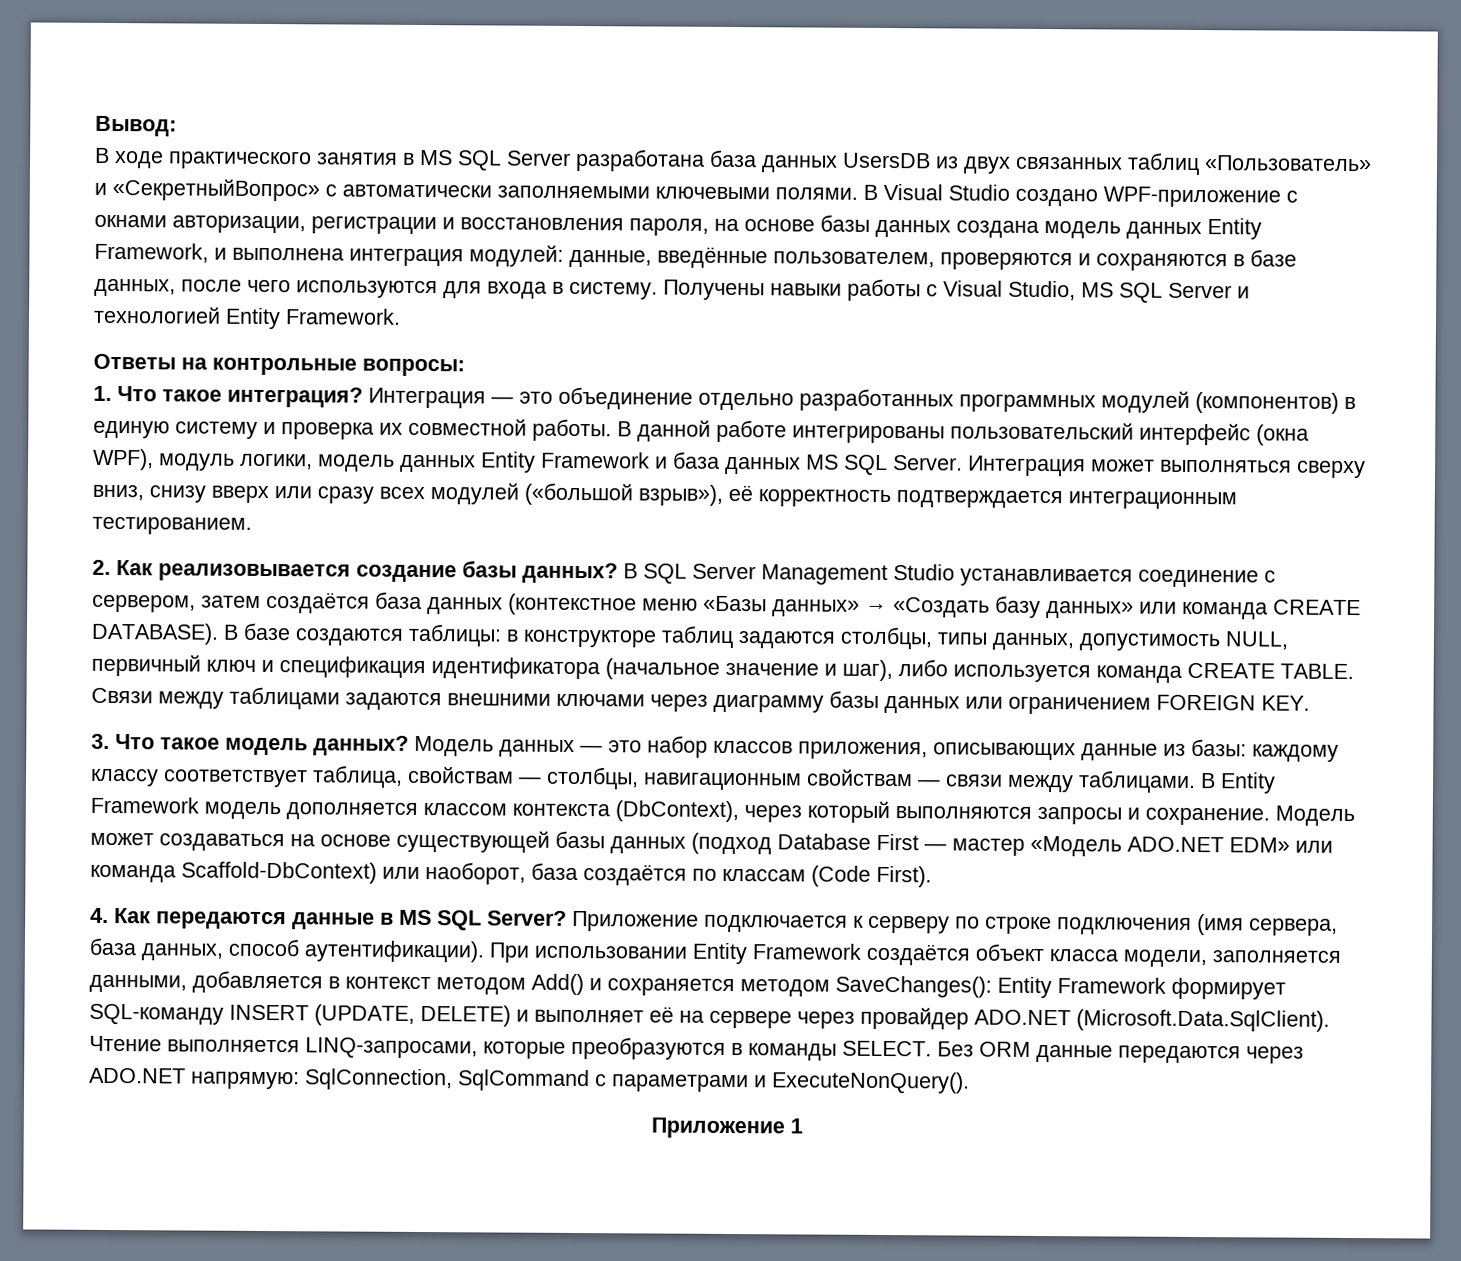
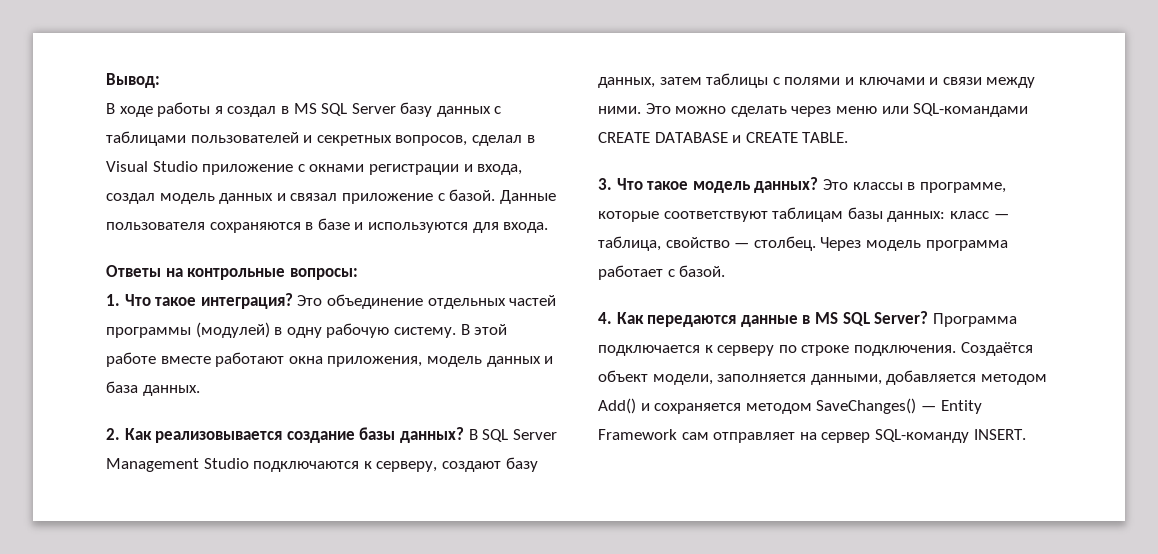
[168,151,398,170] практического занятия -> [157,102,277,117] работы я создал
[575,148,1372,176] [94,178,1281,208] разработана база данных UsersDB из двух связанных таблиц «Пользователь» и «СекретныйВопрос» с автоматически заполняемыми ключевыми полями. В Visual Studio создано WPF-приложение -> [400,102,502,117] [106,131,535,146] [106,161,294,175] базу данных с таблицами пользователей и секретных вопросов, сделал в Visual Studio приложение
[172,215,306,234] авторизации, -> (365, 168) none
[460,214,1262,240] [94,242,1297,272] [94,278,1250,303] [93,305,401,330] восстановления пароля, на основе базы данных создана модель данных Entity Framework, и выполнена интеграция модулей: данные, введённые пользователем, проверяются и сохраняются в базе данных, после чего используются для входа в систему. Получены навыки работы с Visual Studio, MS SQL Server и технологией Entity Framework. -> [477,164,523,175] [106,189,556,204] [106,218,549,233] входа, создал модель данных и связал приложение с базой. Данные пользователя сохраняются в базе и используются для входа.
[368,386,1356,414] [93,417,1309,446] [93,448,1366,479] [92,482,1237,510] [92,516,252,535] Интеграция — это объединение отдельно разработанных программных модулей (компонентов) в единую систему и проверка их совместной работы. В данной работе интегрированы пользовательский интерфейс (окна WPF), модуль логики, модель данных Entity Framework и база данных MS SQL Server. Интеграция может выполняться сверху вниз, снизу вверх или сразу всех модулей («большой взрыв»), её корректность подтверждается интеграционным тестированием. -> [297,294,557,309] [106,322,508,338] [106,352,554,367] [106,381,200,396] Это объединение отдельных частей программы (модулей) в одну рабочую систему. В этой работе вместе работают окна приложения, модель данных и база данных.
[960,568,1276,588] [92,591,1361,620] [91,622,1289,652] [91,653,1354,683] [91,686,1310,715] устанавливается соединение с сервером, затем создаётся база данных (контекстное меню «Базы данных» → «Создать базу данных» или команда CREATE DATABASE). В базе создаются таблицы: в конструкторе таблиц задаются столбцы, типы данных, допустимость NULL, первичный ключ и спецификация идентификатора (начальное значение и шаг), либо используется команда CREATE TABLE. Связи между таблицами задаются внешними ключами через диаграмму базы данных или ограничением FOREIGN KEY. -> [253,457,538,472] [598,73,1036,88] [598,103,1029,117] [598,132,849,143] подключаются к серверу, создают базу данных, затем таблицы с полями и ключами и связи между ними. Это можно сделать через меню или SQL-командами CREATE DATABASE и CREATE TABLE.
[414,735,1339,762] [90,765,1276,794] [90,796,1355,827] [90,829,1333,857] [90,861,932,888] Модель данных — это набор классов приложения, описывающих данные из базы: каждому классу соответствует таблица, свойствам — столбцы, навигационным свойствам — связи между таблицами. В Entity Framework модель дополняется классом контекста (DbContext), через который выполняются запросы и сохранение. Модель может создаваться на основе существующей базы данных (подход Database First — мастер «Модель ADO.NET EDM» или команда Scaffold-DbContext) или наоборот, база создаётся по классам (Code First). -> [822,179,1006,193] [598,207,1009,222] [598,236,1008,251] [598,265,726,280] Это классы в программе, которые соответствуют таблицам базы данных: класс — таблица, свойство — столбец. Через модель программа работает с базой.
[572,910,699,932] Приложение -> [932,313,1017,327] Программа
[1057,914,1338,936] [89,937,1118,966] подключения (имя сервера, база данных, способ аутентификации). При использовании Entity Framework создаётся объект класса -> [853,342,1033,356] [598,370,648,382] подключения. Создаётся объект
[328,976,431,990] в контекст -> (977, 377) none
[835,975,1286,1000] [89,1003,1330,1032] [89,1035,1304,1064] [89,1067,970,1094] [651,1117,803,1139] SaveChanges(): Entity Framework формирует SQL-команду INSERT (UPDATE, DELETE) и выполняет её на сервере через провайдер ADO.NET (Microsoft.Data.SqlClient). Чтение выполняется LINQ-запросами, которые преобразуются в команды SELECT. Без ORM данные передаются через ADO.NET напрямую: SqlConnection, SqlCommand с параметрами и ExecuteNonQuery(). // Приложение 1 -> [816,398,982,414] [598,429,1026,443] SaveChanges() — Entity Framework сам отправляет на сервер SQL-команду INSERT.

